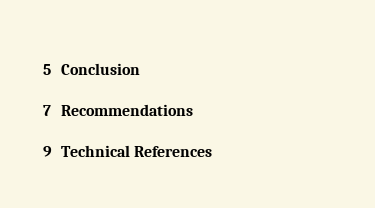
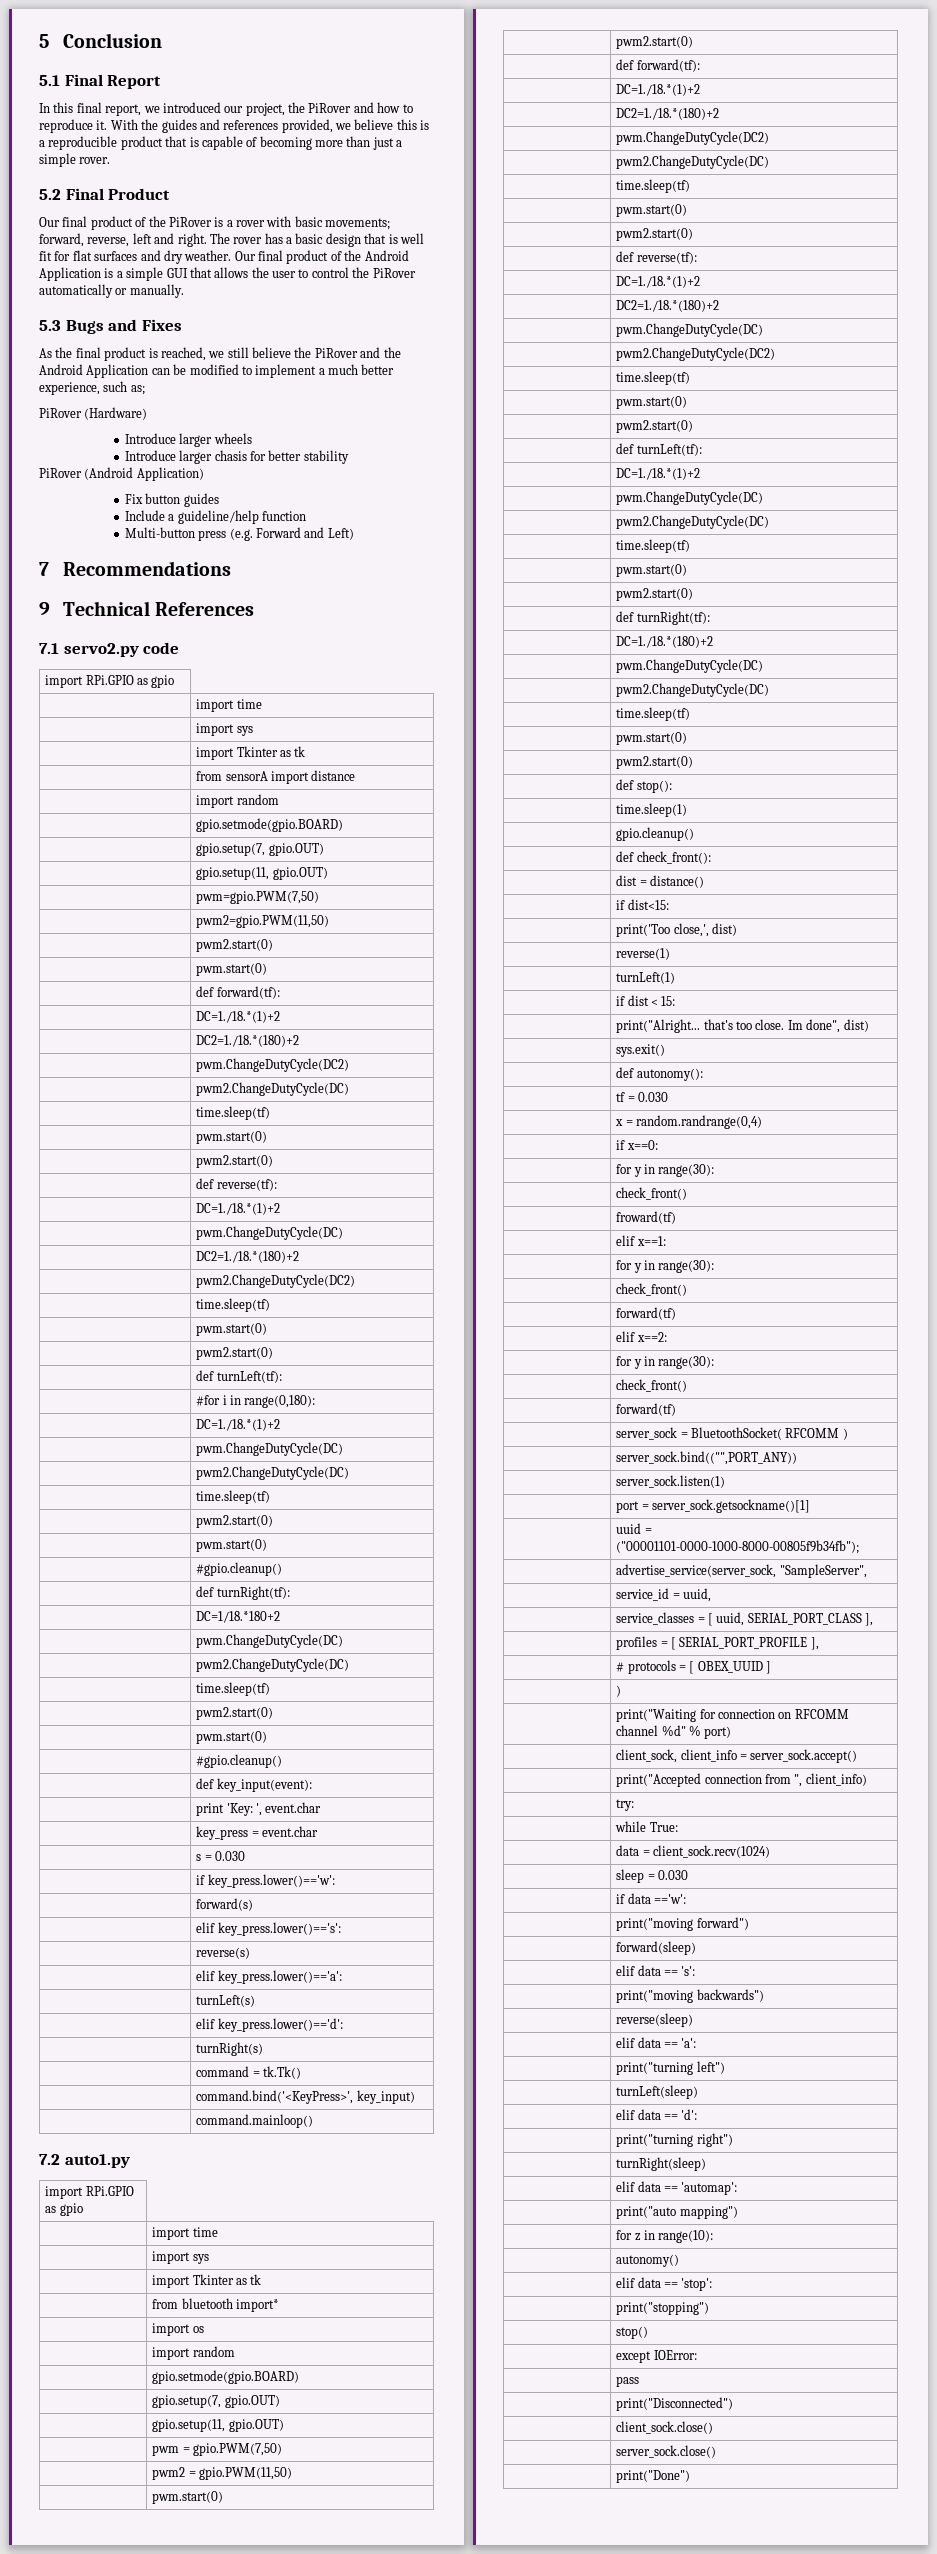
(140, 69) none -> [39,74,162,89] [39,102,413,116] [39,119,430,133] [39,136,403,150] [39,153,111,167] [39,188,171,200] [39,216,391,230] [39,233,424,247] [39,250,409,264] [39,267,416,281] [39,284,184,298] [39,319,182,334] [39,347,401,361] [39,364,395,378] [39,381,145,395] [39,407,148,420] [124,433,252,447] [124,450,349,464] [39,467,204,481] [124,493,219,507] [124,510,307,524] [124,527,354,541] // 5.1 Final Report // In this final report, we introduced our project, the PiRover and how to reproduce it. With the guides and references provided, we believe this is a reproducible product that is capable of becoming more than just a simple rover. // 5.2 Final Product // Our final product of the PiRover is a rover with basic movements; forward, reverse, left and right. The rover has a basic design that is well fit for flat surfaces and dry weather. Our final product of the Android Application is a simple GUI that allows the user to control the PiRover automatically or manually. // 5.3 Bugs and Fixes // As the final product is reached, we still believe the PiRover and the Android Application can be modified to implement a much better experience, such as; // PiRover (Hardware) // Introduce larger wheels // Introduce larger chasis for better stability // PiRover (Android Application) // Fix button guides // Include a guideline/help function // Multi-button press (e.g. Forward and Left)
(212, 151) none -> [39,642,180,657] [45,675,175,688] [196,699,262,712] [196,723,253,736] [196,746,306,760] [196,770,356,784] [196,794,279,808] [196,818,344,832] [196,843,324,856] [196,867,328,880] [196,891,320,904] [196,915,330,928] [196,939,274,952] [196,963,268,976] [196,986,280,999] [196,1011,281,1023] [196,1035,300,1047] [196,1058,350,1072] [196,1082,350,1096] [196,1106,271,1120] [196,1131,268,1144] [196,1155,274,1168] [196,1178,277,1191] [196,1203,281,1215] [196,1226,344,1240] [196,1251,300,1263] [196,1274,356,1288] [196,1298,271,1312] [196,1323,268,1336] [196,1347,274,1360] [196,1370,282,1383] [196,1395,316,1408] [196,1419,281,1431] [196,1442,344,1456] [196,1466,350,1480] [196,1490,271,1504] [196,1515,274,1528] [196,1539,268,1552] [196,1562,283,1576] [196,1586,290,1600] [196,1611,281,1623] [196,1634,344,1648] [196,1658,350,1672] [196,1682,271,1696] [196,1707,274,1720] [196,1731,268,1744] [196,1754,283,1768] [196,1778,312,1792] [196,1802,322,1816] [196,1826,319,1840] [196,1851,246,1861] [196,1874,335,1888] [196,1898,254,1911] [196,1922,341,1936] [196,1947,251,1959] [196,1970,342,1984] [196,1995,256,2007] [196,2018,343,2032] [196,2042,264,2056] [196,2066,302,2079] [196,2090,415,2104] [196,2114,314,2128] [39,2154,130,2168] [45,2186,134,2199] [45,2203,83,2216] [152,2227,218,2240] [152,2251,209,2264] [152,2274,262,2288] [152,2298,280,2312] [152,2323,204,2336] [152,2346,235,2360] [152,2370,300,2384] [152,2395,280,2408] [152,2419,284,2432] [152,2443,283,2456] [152,2467,293,2480] [152,2491,224,2504] [616,36,694,49] [616,59,700,72] [616,84,701,96] [616,108,720,120] [616,131,770,145] [616,155,770,169] [616,179,691,193] [616,204,688,217] [616,228,694,241] [616,251,697,264] [616,276,701,288] [616,300,720,312] [616,323,764,337] [616,347,776,361] [616,371,691,385] [616,396,688,409] [616,420,694,433] [616,443,702,456] [616,468,701,480] [616,491,764,505] [616,515,770,529] [616,539,691,553] [616,564,688,577] [616,588,694,601] [616,611,710,625] [616,636,714,648] [616,659,764,673] [616,683,770,697] [616,707,691,721] [616,732,688,745] [616,756,694,769] [616,779,672,793] [616,803,688,817] [616,827,695,841] [616,851,711,864] [616,875,705,888] [616,899,669,910] [616,923,738,937] [616,948,671,960] [616,972,676,984] [616,995,676,1006] [616,1019,869,1033] [616,1044,666,1057] [616,1067,703,1081] [616,1092,669,1102] [615,1115,763,1129] [616,1140,658,1150] [616,1164,715,1177] [616,1187,688,1200] [616,1211,677,1224] [616,1235,666,1246] [616,1260,715,1273] [616,1283,688,1296] [616,1307,677,1320] [616,1331,667,1342] [616,1356,715,1369] [616,1379,688,1392] [616,1403,677,1416] [616,1427,848,1440] [616,1451,798,1465] [616,1475,726,1488] [616,1499,811,1513] [616,1523,652,1534] [616,1540,860,1554] [616,1564,867,1578] [616,1588,712,1602] [616,1612,874,1626] [616,1636,819,1650] [616,1660,772,1674] [616,1685,622,1697] [616,1709,849,1722] [616,1725,732,1739] [616,1749,858,1763] [616,1773,867,1787] [616,1799,635,1811] [615,1821,678,1832] [616,1845,771,1858] [616,1869,689,1883] [616,1893,687,1904] [616,1917,749,1931] [616,1941,697,1955] [616,1965,696,1976] [616,1989,764,2003] [616,2013,694,2027] [616,2037,697,2048] [616,2061,725,2075] [616,2085,699,2099] [616,2109,698,2120] [616,2133,733,2147] [616,2157,707,2171] [616,2181,738,2195] [616,2206,738,2219] [616,2230,714,2243] [616,2254,680,2267] [616,2277,713,2291] [616,2302,710,2315] [616,2326,649,2339] [616,2350,697,2363] [616,2376,640,2387] [616,2397,734,2411] [616,2421,714,2434] [616,2445,717,2458] [616,2470,691,2483] // 7.1 servo2.py code // import RPi.GPIO as gpio // | import time // | import sys // | import Tkinter as tk // | from sensorA import distance // | import random // | gpio.setmode(gpio.BOARD) // | gpio.setup(7, gpio.OUT) // | gpio.setup(11, gpio.OUT) // | pwm=gpio.PWM(7,50) // | pwm2=gpio.PWM(11,50) // | pwm2.start(0) // | pwm.start(0) // | def forward(tf): // | DC=1./18.*(1)+2 // | DC2=1./18.*(180)+2 // | pwm.ChangeDutyCycle(DC2) // | pwm2.ChangeDutyCycle(DC) // | time.sleep(tf) // | pwm.start(0) // | pwm2.start(0) // | def reverse(tf): // | DC=1./18.*(1)+2 // | pwm.ChangeDutyCycle(DC) // | DC2=1./18.*(180)+2 // | pwm2.ChangeDutyCycle(DC2) // | time.sleep(tf) // | pwm.start(0) // | pwm2.start(0) // | def turnLeft(tf): // | #for i in range(0,180): // | DC=1./18.*(1)+2 // | pwm.ChangeDutyCycle(DC) // | pwm2.ChangeDutyCycle(DC) // | time.sleep(tf) // | pwm2.start(0) // | pwm.start(0) // | #gpio.cleanup() // | def turnRight(tf): // | DC=1/18.*180+2 // | pwm.ChangeDutyCycle(DC) // | pwm2.ChangeDutyCycle(DC) // | time.sleep(tf) // | pwm2.start(0) // | pwm.start(0) // | #gpio.cleanup() // | def key_input(event): // | print 'Key: ', event.char // | key_press = event.char // | s = 0.030 // | if key_press.lower()=='w': // | forward(s) // | elif key_press.lower()=='s': // | reverse(s) // | elif key_press.lower()=='a': // | turnLeft(s) // | elif key_press.lower()=='d': // | turnRight(s) // | command = tk.Tk() // | command.bind('<KeyPress>', key_input) // | command.mainloop() // 7.2 auto1.py // import RPi.GPIO as gpio // | import time // | import sys // | import Tkinter as tk // | from bluetooth import* // | import os // | import random // | gpio.setmode(gpio.BOARD) // | gpio.setup(7, gpio.OUT) // | gpio.setup(11, gpio.OUT) // | pwm = gpio.PWM(7,50) // | pwm2 = gpio.PWM(11,50) // | pwm.start(0) // | pwm2.start(0) // | def forward(tf): // | DC=1./18.*(1)+2 // | DC2=1./18.*(180)+2 // | pwm.ChangeDutyCycle(DC2) // | pwm2.ChangeDutyCycle(DC) // | time.sleep(tf) // | pwm.start(0) // | pwm2.start(0) // | def reverse(tf): // | DC=1./18.*(1)+2 // | DC2=1./18.*(180)+2 // | pwm.ChangeDutyCycle(DC) // | pwm2.ChangeDutyCycle(DC2) // | time.sleep(tf) // | pwm.start(0) // | pwm2.start(0) // | def turnLeft(tf): // | DC=1./18.*(1)+2 // | pwm.ChangeDutyCycle(DC) // | pwm2.ChangeDutyCycle(DC) // | time.sleep(tf) // | pwm.start(0) // | pwm2.start(0) // | def turnRight(tf): // | DC=1./18.*(180)+2 // | pwm.ChangeDutyCycle(DC) // | pwm2.ChangeDutyCycle(DC) // | time.sleep(tf) // | pwm.start(0) // | pwm2.start(0) // | def stop(): // | time.sleep(1) // | gpio.cleanup() // | def check_front(): // | dist = distance() // | if dist<15: // | print('Too close,', dist) // | reverse(1) // | turnLeft(1) // | if dist < 15: // | print("Alright... that's too close. Im done", dist) // | sys.exit() // | def autonomy(): // | tf = 0.030 // | x = random.randrange(0,4) // | if x==0: // | for y in range(30): // | check_front() // | froward(tf) // | elif x==1: // | for y in range(30): // | check_front() // | forward(tf) // | elif x==2: // | for y in range(30): // | check_front() // | forward(tf) // | server_sock = BluetoothSocket( RFCOMM ) // | server_sock.bind(("",PORT_ANY)) // | server_sock.listen(1) // | port = server_sock.getsockname()[1] // | uuid = ("00001101-0000-1000-8000-00805f9b34fb"); // | advertise_service(server_sock, "SampleServer", // | service_id = uuid, // | service_classes = [ uuid, SERIAL_PORT_CLASS ], // | profiles = [ SERIAL_PORT_PROFILE ], // | # protocols = [ OBEX_UUID ] // | ) // | print("Waiting for connection on RFCOMM channel %d" % port) // | client_sock, client_info = server_sock.accept() // | print("Accepted connection from ", client_info) // | try: // | while True: // | data = client_sock.recv(1024) // | sleep = 0.030 // | if data =='w': // | print("moving forward") // | forward(sleep) // | elif data == 's': // | print("moving backwards") // | reverse(sleep) // | elif data == 'a': // | print("turning left") // | turnLeft(sleep) // | elif data == 'd': // | print("turning right") // | turnRight(sleep) // | elif data == 'automap': // | print("auto mapping") // | for z in range(10): // | autonomy() // | elif data == 'stop': // | print("stopping") // | stop() // | except IOError: // | pass // | print("Disconnected") // | client_sock.close() // | server_sock.close() // | print("Done")

